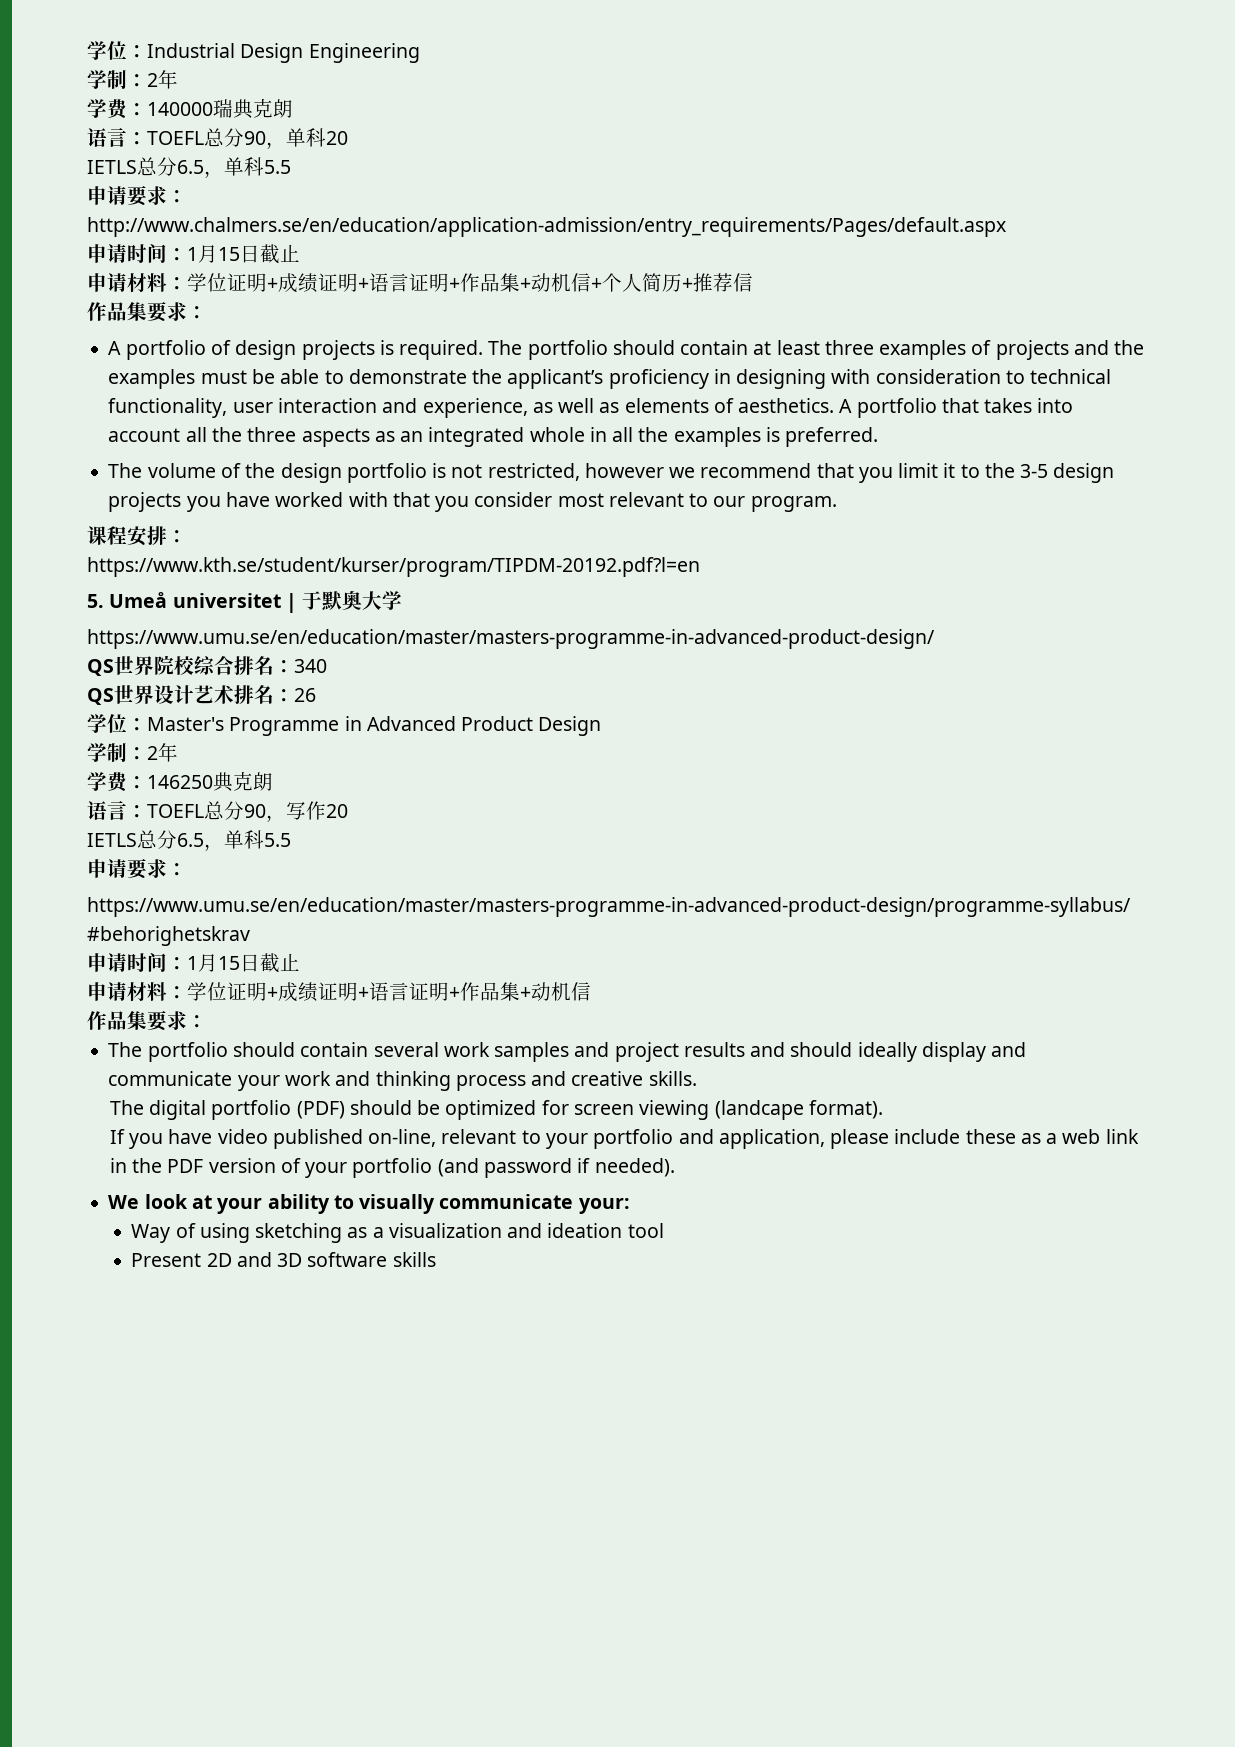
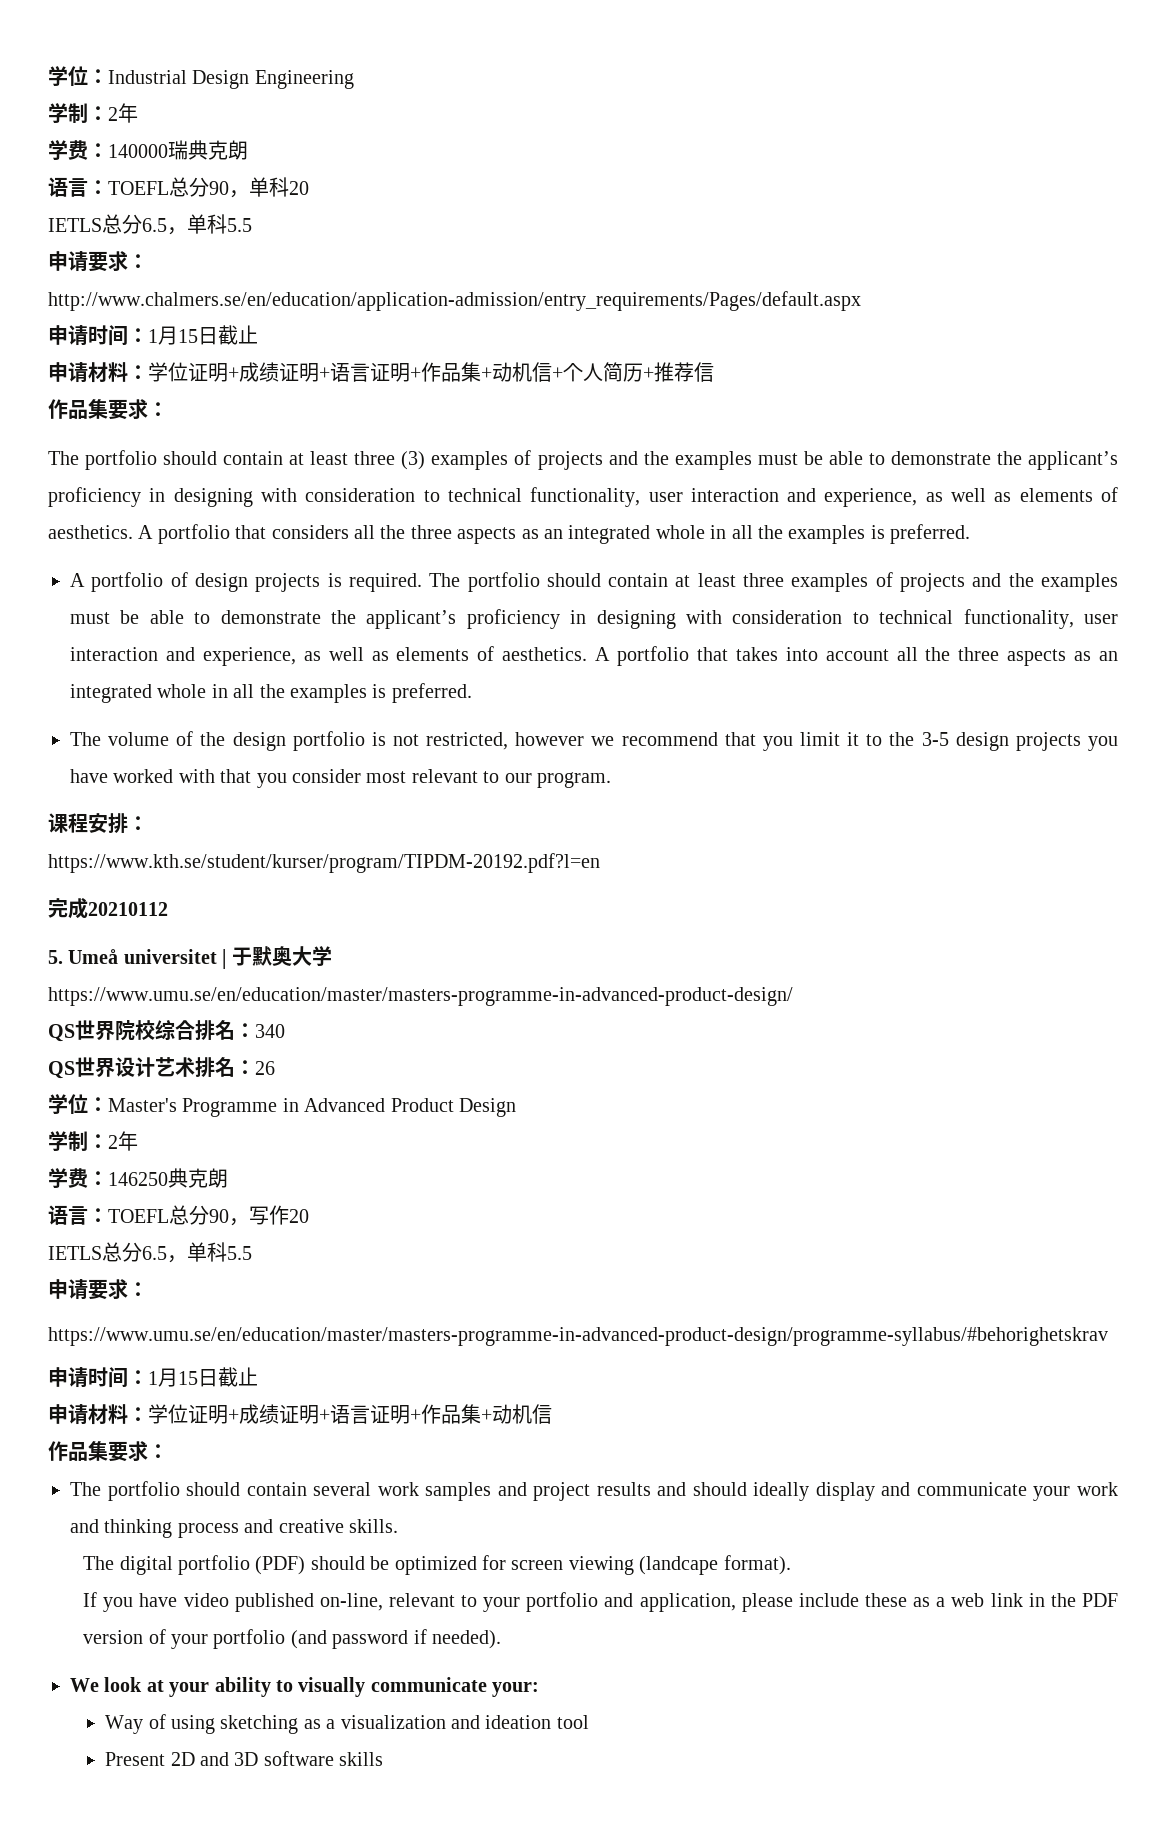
(207, 312) none -> [48,450,1118,470] [48,487,1118,507] [48,524,971,544] // The portfolio should contain at least three (3) examples of projects and the examples must be able to demonstrate the applicant’s proficiency in designing with consideration to technical functionality, user interaction and experience, as well as elements of aesthetics. A portfolio that considers all the three aspects as an integrated whole in all the examples is preferred.
(700, 567) none -> [48,897,168,919] // 完成20210112

